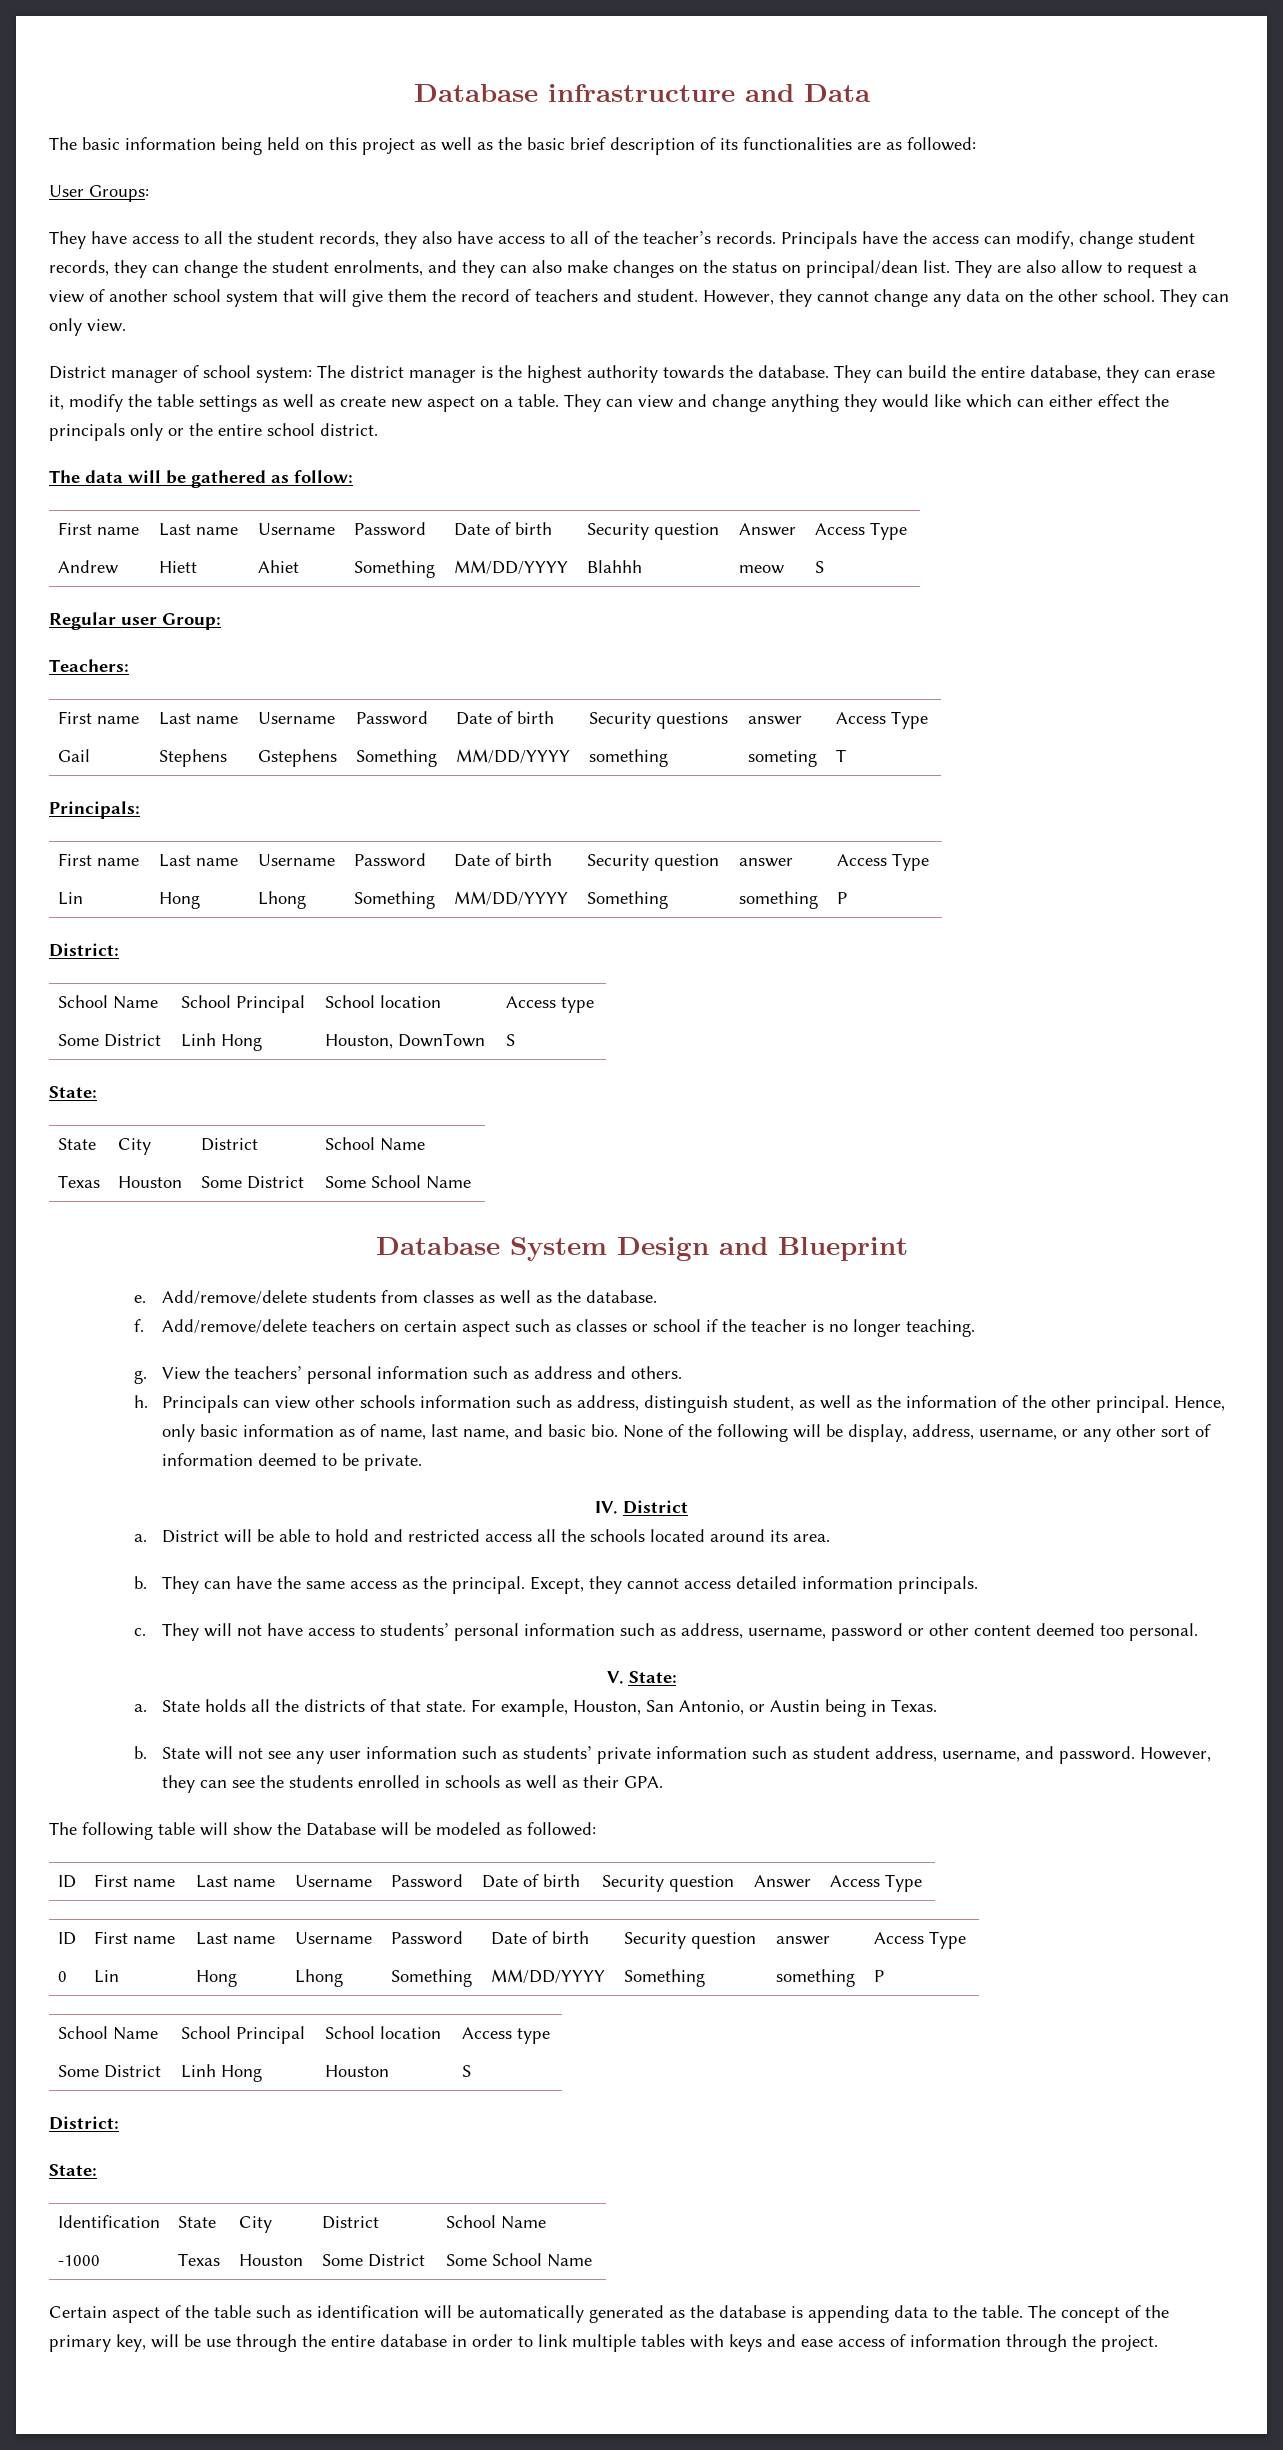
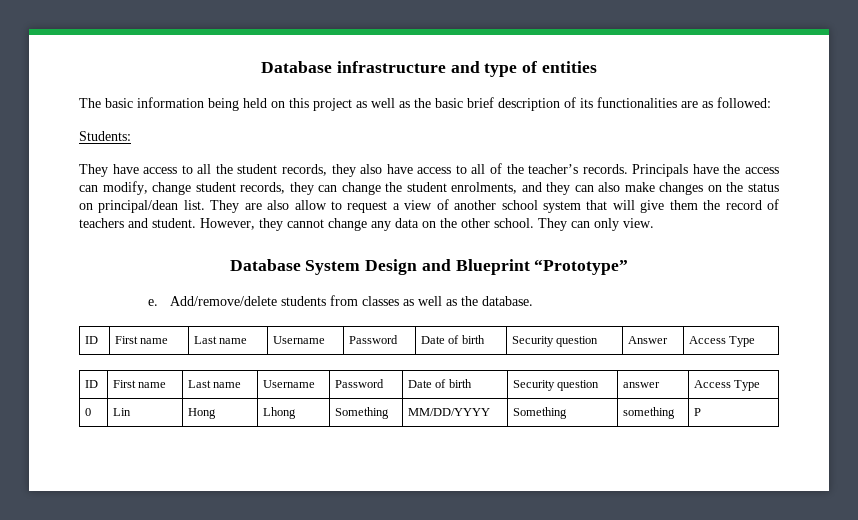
[803,84,871,102] Data -> [484,61,597,77] type of entities
[49,185,149,202] User Groups: -> [79,131,131,141] Students:
[49,365,1215,383] [49,394,1169,412] [49,423,378,441] [49,470,353,488] [57,522,139,535] [158,523,238,536] [257,523,335,535] [353,522,426,536] [453,522,552,536] [586,523,719,540] [738,523,796,536] [814,522,907,540] [57,560,118,574] [158,561,197,573] [257,560,299,573] [353,560,435,578] [453,560,568,575] [586,560,642,573] [738,565,784,574] [814,561,824,573] [49,612,221,630] [49,659,129,672] [57,711,139,724] [158,712,238,725] [257,712,335,724] [355,711,428,725] [455,711,554,725] [588,712,728,729] [747,716,802,725] [835,711,928,729] [57,749,90,762] [158,749,227,767] [257,749,337,767] [355,749,437,767] [455,749,570,764] [588,749,668,767] [747,750,817,767] [835,749,846,762] [49,801,140,819] [57,853,139,866] [158,854,238,867] [257,854,335,866] [353,853,426,867] [453,853,552,867] [586,854,719,871] [738,858,793,867] [836,853,929,871] [57,892,83,905] [158,892,200,909] [257,891,306,909] [353,891,435,909] [453,891,568,906] [586,891,668,909] [738,891,818,909] [836,892,847,904] [49,943,119,957] [57,995,158,1009] [180,995,305,1013] [324,995,441,1008] [505,996,594,1013] [57,1034,161,1047] [180,1033,262,1051] [324,1033,485,1049] [505,1034,515,1046] [49,1086,97,1098] [57,1138,96,1150] [117,1138,151,1155] [200,1138,258,1151] [324,1137,425,1151] [57,1175,100,1188] [117,1176,182,1188] [200,1176,304,1189] [324,1175,471,1189] // District manager of school system: The district manager is the highest authority towards the database. They can build the entire database, they can erase it, modify the table settings as well as create new aspect on a table. They can view and change anything they would like which can either effect the principals only or the entire school district. // The data will be gathered as follow: // First name | Last name | Username | Password | Date of birth | Security question | Answer | Access Type // Andrew | Hiett | Ahiet | Something | MM/DD/YYYY | Blahhh | meow | S // Regular user Group: // Teachers: // First name | Last name | Username | Password | Date of birth | Security questions | answer | Access Type // Gail | Stephens | Gstephens | Something | MM/DD/YYYY | something | someting | T // Principals: // First name | Last name | Username | Password | Date of birth | Security question | answer | Access Type // Lin | Hong | Lhong | Something | MM/DD/YYYY | Something | something | P // District: // School Name | School Principal | School location | Access type // Some District | Linh Hong | Houston, DownTown | S // State: // State | City | District | School Name // Texas | Houston | Some District | Some School Name -> (654, 223) none
(908, 1249) none -> [534,259,629,275] “Prototype”
[133,1319,976,1337] [133,1366,683,1384] [133,1395,1226,1413] [162,1424,1212,1442] [162,1453,423,1471] [595,1500,688,1514] [133,1529,831,1543] [133,1576,979,1594] [133,1623,1199,1641] [606,1671,677,1684] [133,1699,938,1717] [133,1746,1212,1764] [162,1775,664,1793] [49,1822,596,1840] // f. Add/remove/delete teachers on certain aspect such as classes or school if the teacher is no longer teaching. // g. View the teachers’ personal information such as address and others. // h. Principals can view other schools information such as address, distinguish student, as well as the information of the other principal. Hence, only basic information as of name, last name, and basic bio. None of the following will be display, address, username, or any other sort of information deemed to be private. // IV. District // a. District will be able to hold and restricted access all the schools located around its area. // b. They can have the same access as the principal. Except, they cannot access detailed information principals. // c. They will not have access to students’ personal information such as address, username, password or other content deemed too personal. // V. State: // a. State holds all the districts of that state. For example, Houston, San Antonio, or Austin being in Texas. // b. State will not see any user information such as students’ private information such as student address, username, and password. However, they can see the students enrolled in schools as well as their GPA. // The following table will show the Database will be modeled as followed: -> (534, 301) none
[57,2026,158,2040] [180,2026,305,2044] [324,2026,441,2039] [461,2027,550,2044] [57,2065,161,2078] [180,2064,262,2082] [324,2065,389,2077] [461,2065,471,2077] [49,2116,119,2130] [49,2164,97,2176] [57,2215,160,2228] [177,2216,216,2228] [238,2216,272,2233] [321,2216,379,2229] [445,2215,546,2229] [57,2255,100,2266] [177,2253,220,2266] [238,2254,303,2266] [321,2254,425,2267] [445,2253,592,2267] [49,2305,1169,2323] [49,2334,1158,2352] // School Name | School Principal | School location | Access type // Some District | Linh Hong | Houston | S // District: // State: // Identification | State | City | District | School Name // -1000 | Texas | Houston | Some District | Some School Name // Certain aspect of the table such as identification will be automatically generated as the database is appending data to the table. The concept of the primary key, will be use through the entire database in order to link multiple tables with keys and ease access of information through the project. -> (701, 412) none

